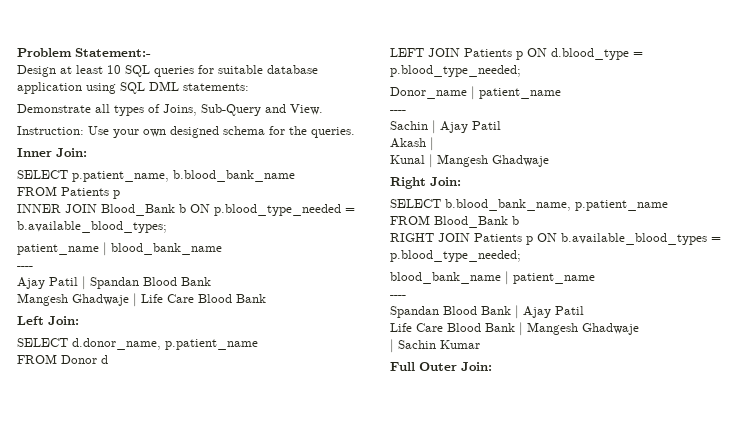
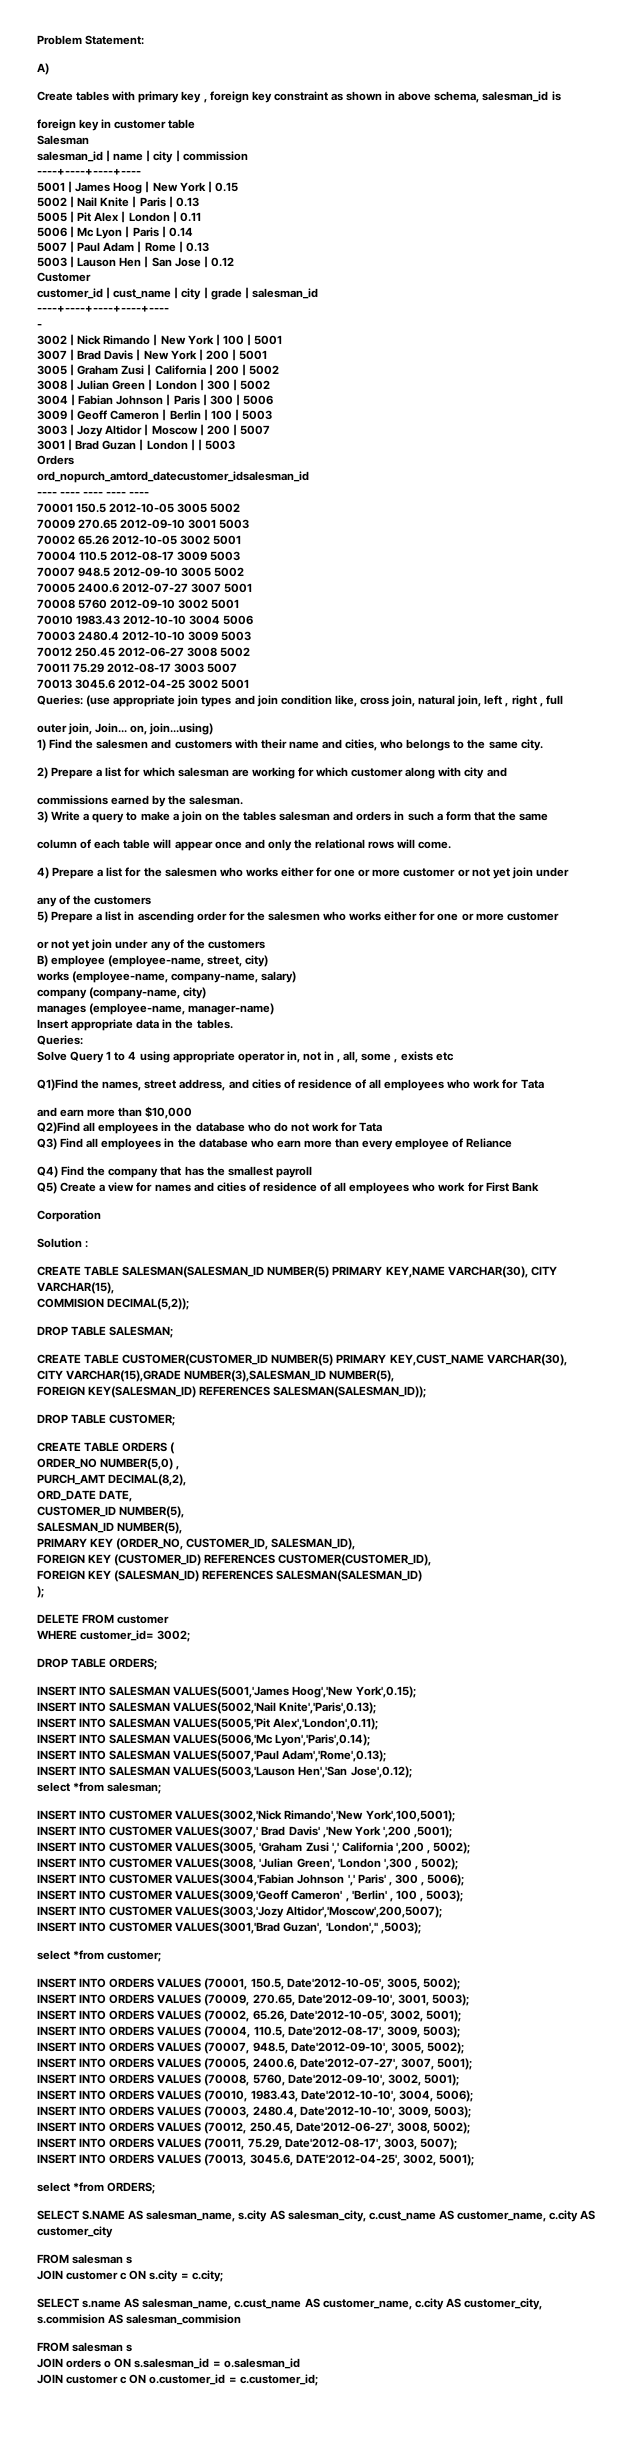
[75,48,151,57] [17,65,318,77] [17,81,249,94] [17,104,323,116] [17,126,355,138] [17,148,87,157] [17,170,295,182] [17,186,120,199] [17,204,355,216] [17,221,167,233] [17,242,222,256] [17,266,33,269] [17,276,211,290] [17,293,266,307] [17,316,79,325] [17,338,258,350] [17,354,108,364] [390,48,643,60] [390,65,521,77] [390,86,561,100] [390,110,406,113] [390,120,501,134] [390,137,434,151] [390,154,549,168] [390,177,461,189] [390,199,668,211] [390,215,519,228] [390,233,721,245] [390,250,521,262] [390,271,595,285] [390,295,406,298] [390,305,584,319] [390,322,639,336] [390,339,480,353] [390,362,492,371] Statement:- // Design at least 10 SQL queries for suitable database application using SQL DML statements: // Demonstrate all types of Joins, Sub-Query and View. // Instruction: Use your own designed schema for the queries. // Inner Join: // SELECT p.patient_name, b.blood_bank_name // FROM Patients p // INNER JOIN Blood_Bank b ON p.blood_type_needed = b.available_blood_types; // patient_name | blood_bank_name // ---- // Ajay Patil | Spandan Blood Bank // Mangesh Ghadwaje | Life Care Blood Bank // Left Join: // SELECT d.donor_name, p.patient_name // FROM Donor d // LEFT JOIN Patients p ON d.blood_type = p.blood_type_needed; // Donor_name | patient_name // ---- // Sachin | Ajay Patil // Akash | // Kunal | Mangesh Ghadwaje // Right Join: // SELECT b.blood_bank_name, p.patient_name // FROM Blood_Bank b // RIGHT JOIN Patients p ON b.available_blood_types = p.blood_type_needed; // blood_bank_name | patient_name // ---- // Spandan Blood Bank | Ajay Patil // Life Care Blood Bank | Mangesh Ghadwaje // | Sachin Kumar // Full Outer Join: -> [85,35,145,45] [37,63,49,75] [37,91,561,103] [37,119,196,131] [37,135,89,145] [37,150,248,163] [37,168,141,175] [37,181,238,194] [37,196,199,208] [37,211,201,223] [37,226,193,239] [37,241,209,253] [37,256,234,268] [37,272,91,282] [37,287,318,300] [37,305,169,312] [37,324,42,328] [37,334,283,346] [37,349,268,361] [37,364,279,376] [37,379,270,391] [37,394,273,406] [37,409,272,421] [37,424,270,437] [37,439,235,451] [37,455,74,465] [37,471,309,483] [37,492,150,496] [37,503,241,513] [37,519,250,529] [37,535,242,545] [37,551,241,561] [37,567,245,577] [37,583,253,593] [37,599,240,609] [37,615,254,625] [37,631,252,641] [37,647,251,657] [37,663,238,673] [37,679,250,689] [37,695,563,707] [37,723,214,735] [37,739,543,751] [37,767,507,779] [37,795,244,807] [37,811,549,823] [37,839,452,851] [37,867,569,879] [37,895,152,907] [37,911,559,923] [37,939,265,951] [37,955,269,967] [37,971,297,983] [37,987,207,999] [37,1003,275,1015] [37,1019,233,1031] [37,1035,83,1045] [37,1051,454,1063] [37,1079,544,1091] [37,1106,193,1119] [37,1122,383,1134] [37,1138,513,1150] [37,1166,312,1178] [37,1182,539,1194] [37,1210,101,1222] [37,1238,89,1248] [37,1266,557,1278] [37,1282,114,1294] [37,1298,190,1310] [37,1326,174,1338] [37,1354,567,1366] [37,1370,395,1382] [37,1386,427,1398] [37,1414,176,1426] [37,1442,176,1454] [37,1458,180,1470] [37,1474,187,1486] [37,1490,133,1502] [37,1506,185,1518] [37,1522,183,1534] [37,1538,356,1550] [37,1554,432,1566] [37,1570,423,1582] [37,1586,44,1598] [37,1614,170,1624] [37,1630,191,1642] [37,1658,158,1670] [37,1686,416,1698] [37,1702,377,1714] [37,1718,379,1730] [37,1734,371,1746] [37,1750,387,1762] [37,1766,412,1778] [37,1782,162,1794] [37,1810,455,1822] [37,1826,452,1838] [37,1842,471,1854] [37,1858,458,1870] [37,1874,465,1886] [37,1890,464,1902] [37,1906,443,1918] [37,1922,421,1934] [37,1950,162,1962] [37,1978,460,1990] [37,1994,469,2006] [37,2010,461,2022] [37,2026,460,2038] [37,2042,464,2054] [37,2058,472,2070] [37,2074,459,2086] [37,2090,473,2102] [37,2106,471,2118] [37,2122,470,2134] [37,2138,457,2150] [37,2154,474,2166] [37,2182,156,2194] [37,2210,596,2222] [37,2226,113,2238] [37,2254,133,2264] [37,2270,223,2282] [37,2298,542,2310] [37,2314,242,2325] [37,2342,133,2352] [37,2358,300,2369] [37,2374,318,2386] Statement: // A) // Create tables with primary key , foreign key constraint as shown in above schema, salesman_id is // foreign key in customer table // Salesman // salesman_id | name | city | commission // ----+----+----+---- // 5001 | James Hoog | New York | 0.15 // 5002 | Nail Knite | Paris | 0.13 // 5005 | Pit Alex | London | 0.11 // 5006 | Mc Lyon | Paris | 0.14 // 5007 | Paul Adam | Rome | 0.13 // 5003 | Lauson Hen | San Jose | 0.12 // Customer // customer_id | cust_name | city | grade | salesman_id // ----+----+----+----+---- // - // 3002 | Nick Rimando | New York | 100 | 5001 // 3007 | Brad Davis | New York | 200 | 5001 // 3005 | Graham Zusi | California | 200 | 5002 // 3008 | Julian Green | London | 300 | 5002 // 3004 | Fabian Johnson | Paris | 300 | 5006 // 3009 | Geoff Cameron | Berlin | 100 | 5003 // 3003 | Jozy Altidor | Moscow | 200 | 5007 // 3001 | Brad Guzan | London | | 5003 // Orders // ord_nopurch_amtord_datecustomer_idsalesman_id // ---- ---- ---- ---- ---- // 70001 150.5 2012-10-05 3005 5002 // 70009 270.65 2012-09-10 3001 5003 // 70002 65.26 2012-10-05 3002 5001 // 70004 110.5 2012-08-17 3009 5003 // 70007 948.5 2012-09-10 3005 5002 // 70005 2400.6 2012-07-27 3007 5001 // 70008 5760 2012-09-10 3002 5001 // 70010 1983.43 2012-10-10 3004 5006 // 70003 2480.4 2012-10-10 3009 5003 // 70012 250.45 2012-06-27 3008 5002 // 70011 75.29 2012-08-17 3003 5007 // 70013 3045.6 2012-04-25 3002 5001 // Queries: (use appropriate join types and join condition like, cross join, natural join, left , right , full // outer join, Join... on, join...using) // 1) Find the salesmen and customers with their name and cities, who belongs to the same city. // 2) Prepare a list for which salesman are working for which customer along with city and // commissions earned by the salesman. // 3) Write a query to make a join on the tables salesman and orders in such a form that the same // column of each table will appear once and only the relational rows will come. // 4) Prepare a list for the salesmen who works either for one or more customer or not yet join under // any of the customers // 5) Prepare a list in ascending order for the salesmen who works either for one or more customer // or not yet join under any of the customers // B) employee (employee-name, street, city) // works (employee-name, company-name, salary) // company (company-name, city) // manages (employee-name, manager-name) // Insert appropriate data in the tables. // Queries: // Solve Query 1 to 4 using appropriate operator in, not in , all, some , exists etc // Q1)Find the names, street address, and cities of residence of all employees who work for Tata // and earn more than $10,000 // Q2)Find all employees in the database who do not work for Tata // Q3) Find all employees in the database who earn more than every employee of Reliance // Q4) Find the company that has the smallest payroll // Q5) Create a view for names and cities of residence of all employees who work for First Bank // Corporation // Solution : // CREATE TABLE SALESMAN(SALESMAN_ID NUMBER(5) PRIMARY KEY,NAME VARCHAR(30), CITY VARCHAR(15), // COMMISION DECIMAL(5,2)); // DROP TABLE SALESMAN; // CREATE TABLE CUSTOMER(CUSTOMER_ID NUMBER(5) PRIMARY KEY,CUST_NAME VARCHAR(30), // CITY VARCHAR(15),GRADE NUMBER(3),SALESMAN_ID NUMBER(5), // FOREIGN KEY(SALESMAN_ID) REFERENCES SALESMAN(SALESMAN_ID)); // DROP TABLE CUSTOMER; // CREATE TABLE ORDERS ( // ORDER_NO NUMBER(5,0) , // PURCH_AMT DECIMAL(8,2), // ORD_DATE DATE, // CUSTOMER_ID NUMBER(5), // SALESMAN_ID NUMBER(5), // PRIMARY KEY (ORDER_NO, CUSTOMER_ID, SALESMAN_ID), // FOREIGN KEY (CUSTOMER_ID) REFERENCES CUSTOMER(CUSTOMER_ID), // FOREIGN KEY (SALESMAN_ID) REFERENCES SALESMAN(SALESMAN_ID) // ); // DELETE FROM customer // WHERE customer_id= 3002; // DROP TABLE ORDERS; // INSERT INTO SALESMAN VALUES(5001,'James Hoog','New York',0.15); // INSERT INTO SALESMAN VALUES(5002,'Nail Knite','Paris',0.13); // INSERT INTO SALESMAN VALUES(5005,'Pit Alex','London',0.11); // INSERT INTO SALESMAN VALUES(5006,'Mc Lyon','Paris',0.14); // INSERT INTO SALESMAN VALUES(5007,'Paul Adam','Rome',0.13); // INSERT INTO SALESMAN VALUES(5003,'Lauson Hen','San Jose',0.12); // select *from salesman; // INSERT INTO CUSTOMER VALUES(3002,'Nick Rimando','New York',100,5001); // INSERT INTO CUSTOMER VALUES(3007,' Brad Davis' ,'New York ',200 ,5001); // INSERT INTO CUSTOMER VALUES(3005, 'Graham Zusi ',' California ',200 , 5002); // INSERT INTO CUSTOMER VALUES(3008, 'Julian Green', 'London ',300 , 5002); // INSERT INTO CUSTOMER VALUES(3004,'Fabian Johnson ',' Paris' , 300 , 5006); // INSERT INTO CUSTOMER VALUES(3009,'Geoff Cameron' , 'Berlin' , 100 , 5003); // INSERT INTO CUSTOMER VALUES(3003,'Jozy Altidor','Moscow',200,5007); // INSERT INTO CUSTOMER VALUES(3001,'Brad Guzan', 'London','' ,5003); // select *from customer; // INSERT INTO ORDERS VALUES (70001, 150.5, Date'2012-10-05', 3005, 5002); // INSERT INTO ORDERS VALUES (70009, 270.65, Date'2012-09-10', 3001, 5003); // INSERT INTO ORDERS VALUES (70002, 65.26, Date'2012-10-05', 3002, 5001); // INSERT INTO ORDERS VALUES (70004, 110.5, Date'2012-08-17', 3009, 5003); // INSERT INTO ORDERS VALUES (70007, 948.5, Date'2012-09-10', 3005, 5002); // INSERT INTO ORDERS VALUES (70005, 2400.6, Date'2012-07-27', 3007, 5001); // INSERT INTO ORDERS VALUES (70008, 5760, Date'2012-09-10', 3002, 5001); // INSERT INTO ORDERS VALUES (70010, 1983.43, Date'2012-10-10', 3004, 5006); // INSERT INTO ORDERS VALUES (70003, 2480.4, Date'2012-10-10', 3009, 5003); // INSERT INTO ORDERS VALUES (70012, 250.45, Date'2012-06-27', 3008, 5002); // INSERT INTO ORDERS VALUES (70011, 75.29, Date'2012-08-17', 3003, 5007); // INSERT INTO ORDERS VALUES (70013, 3045.6, DATE'2012-04-25', 3002, 5001); // select *from ORDERS; // SELECT S.NAME AS salesman_name, s.city AS salesman_city, c.cust_name AS customer_name, c.city AS customer_city // FROM salesman s // JOIN customer c ON s.city = c.city; // SELECT s.name AS salesman_name, c.cust_name AS customer_name, c.city AS customer_city, s.commision AS salesman_commision // FROM salesman s // JOIN orders o ON s.salesman_id = o.salesman_id // JOIN customer c ON o.customer_id = c.customer_id;

